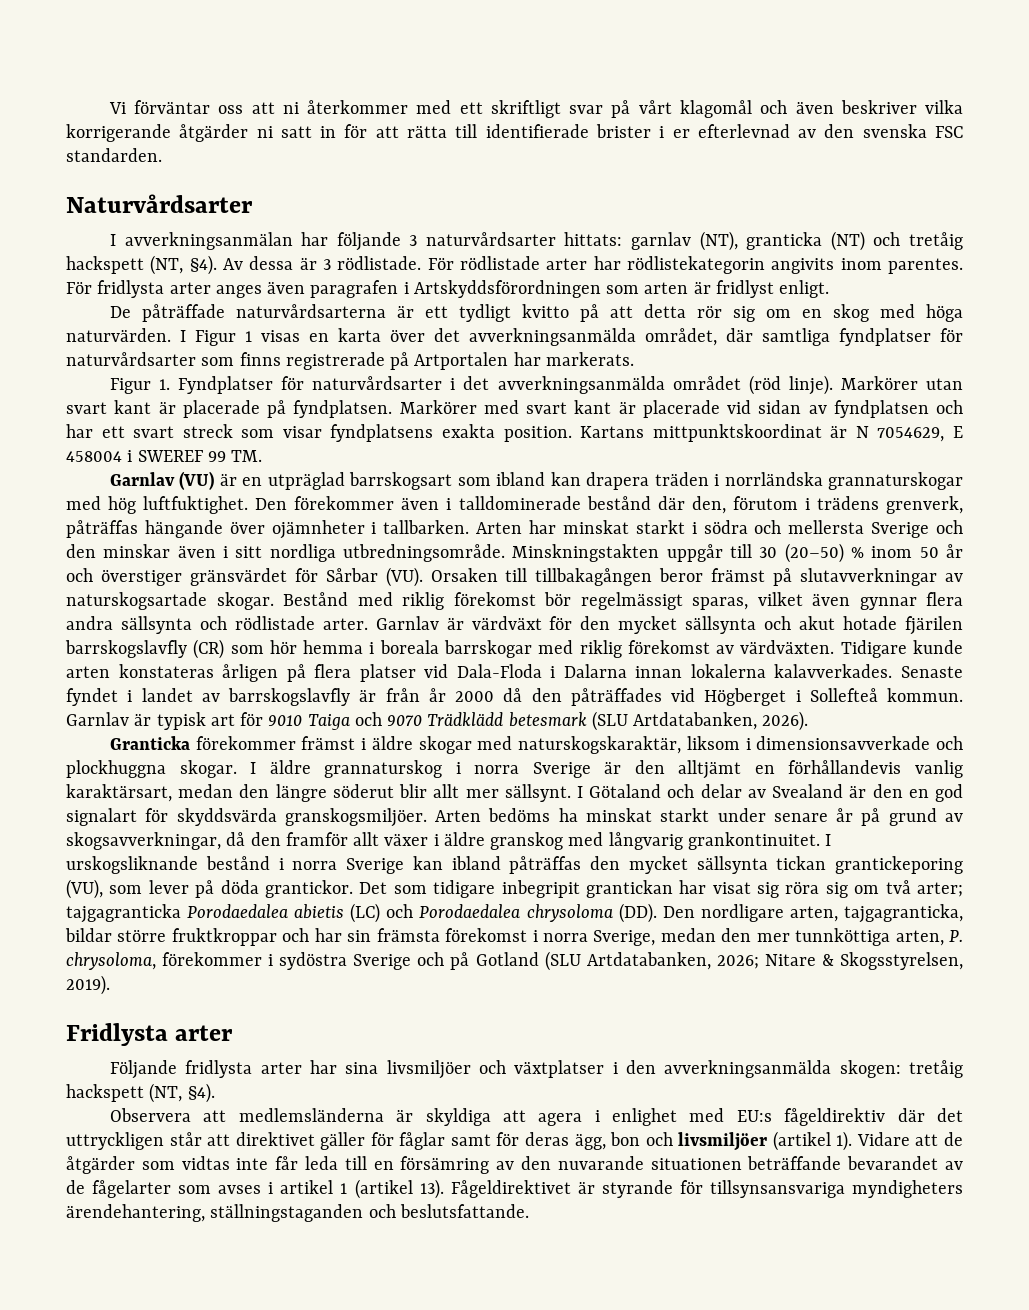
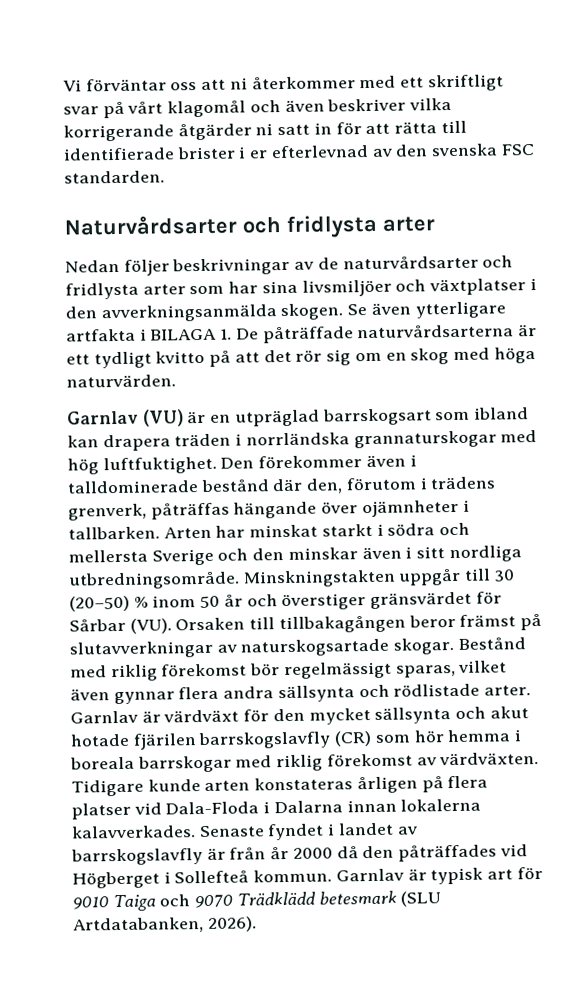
[109,231,964,251] [66,255,964,275] [66,280,830,298] // I avverkningsanmälan har följande 3 naturvårdsarter hittats: garnlav (NT), granticka (NT) och tretåig hackspett (NT, §4). Av dessa är 3 rödlistade. För rödlistade arter har rödlistekategorin angivits inom parentes. För fridlysta arter anges även paragrafen i Artskyddsförordningen som arten är fridlyst enligt. // -> [242,214,435,238] [65,255,514,276] [65,278,537,300] [65,301,506,323] [66,328,233,342] och fridlysta arter // Nedan följer beskrivningar av de naturvårdsarter och fridlysta arter som har sina livsmiljöer och växtplatser i den avverkningsanmälda skogen. Se även ytterligare artfakta i BILAGA 1.
[643,304,686,318] detta -> [263,349,292,363] det
[180,328,963,346] [66,352,634,370] [109,375,964,395] [66,400,963,418] [66,424,963,442] [66,450,263,462] I Figur 1 visas en karta över det avverkningsanmälda området, där samtliga fyndplatser för naturvårdsarter som finns registrerade på Artportalen har markerats. // Figur 1. Fyndplatser för naturvårdsarter i det avverkningsanmälda området (röd linje). Markörer utan svart kant är placerade på fyndplatsen. Markörer med svart kant är placerade vid sidan av fyndplatsen och har ett svart streck som visar fyndplatsens exakta position. Kartans mittpunktskoordinat är N 7054629, E 458004 i SWEREF 99 TM. -> (176, 381) none
[109,736,963,754] [66,760,964,779] [66,784,963,802] [66,808,964,827] [66,832,832,850] [66,856,963,874] [66,879,964,899] [66,903,964,923] [65,928,963,946] [66,951,964,971] [66,975,110,995] [66,1023,234,1046] [109,1060,964,1079] [66,1083,215,1103] [109,1108,963,1126] [66,1131,963,1151] [66,1156,963,1174] [66,1179,963,1199] [66,1204,529,1222] // Granticka förekommer främst i äldre skogar med naturskogskaraktär, liksom i dimensionsavverkade och plockhuggna skogar. I äldre grannaturskog i norra Sverige är den alltjämt en förhållandevis vanlig karaktärsart, medan den längre söderut blir allt mer sällsynt. I Götaland och delar av Svealand är den en god signalart för skyddsvärda granskogsmiljöer. Arten bedöms ha minskat starkt under senare år på grund av skogsavverkningar, då den framför allt växer i äldre granskog med långvarig grankontinuitet. I urskogsliknande bestånd i norra Sverige kan ibland påträffas den mycket sällsynta tickan grantickeporing (VU), som lever på döda grantickor. Det som tidigare inbegripit grantickan har visat sig röra sig om två arter; tajgagranticka Porodaedalea abietis (LC) och Porodaedalea chrysoloma (DD). Den nordligare arten, tajgagranticka, bildar större fruktkroppar och har sin främsta förekomst i norra Sverige, medan den mer tunnköttiga arten, P. chrysoloma, förekommer i sydöstra Sverige och på Gotland (SLU Artdatabanken, 2026; Nitare & Skogsstyrelsen, 2019). // Fridlysta arter // Följande fridlysta arter har sina livsmiljöer och växtplatser i den avverkningsanmälda skogen: tretåig hackspett (NT, §4). // Observera att medlemsländerna är skyldiga att agera i enlighet med EU:s fågeldirektiv där det uttryckligen står att direktivet gäller för fåglar samt för deras ägg, bon och livsmiljöer (artikel 1). Vidare att de åtgärder som vidtas inte får leda till en försämring av den nuvarande situationen beträffande bevarandet av de fågelarter som avses i artikel 1 (artikel 13). Fågeldirektivet är styrande för tillsynsansvariga myndigheters ärendehantering, ställningstaganden och beslutsfattande. -> (257, 924) none

